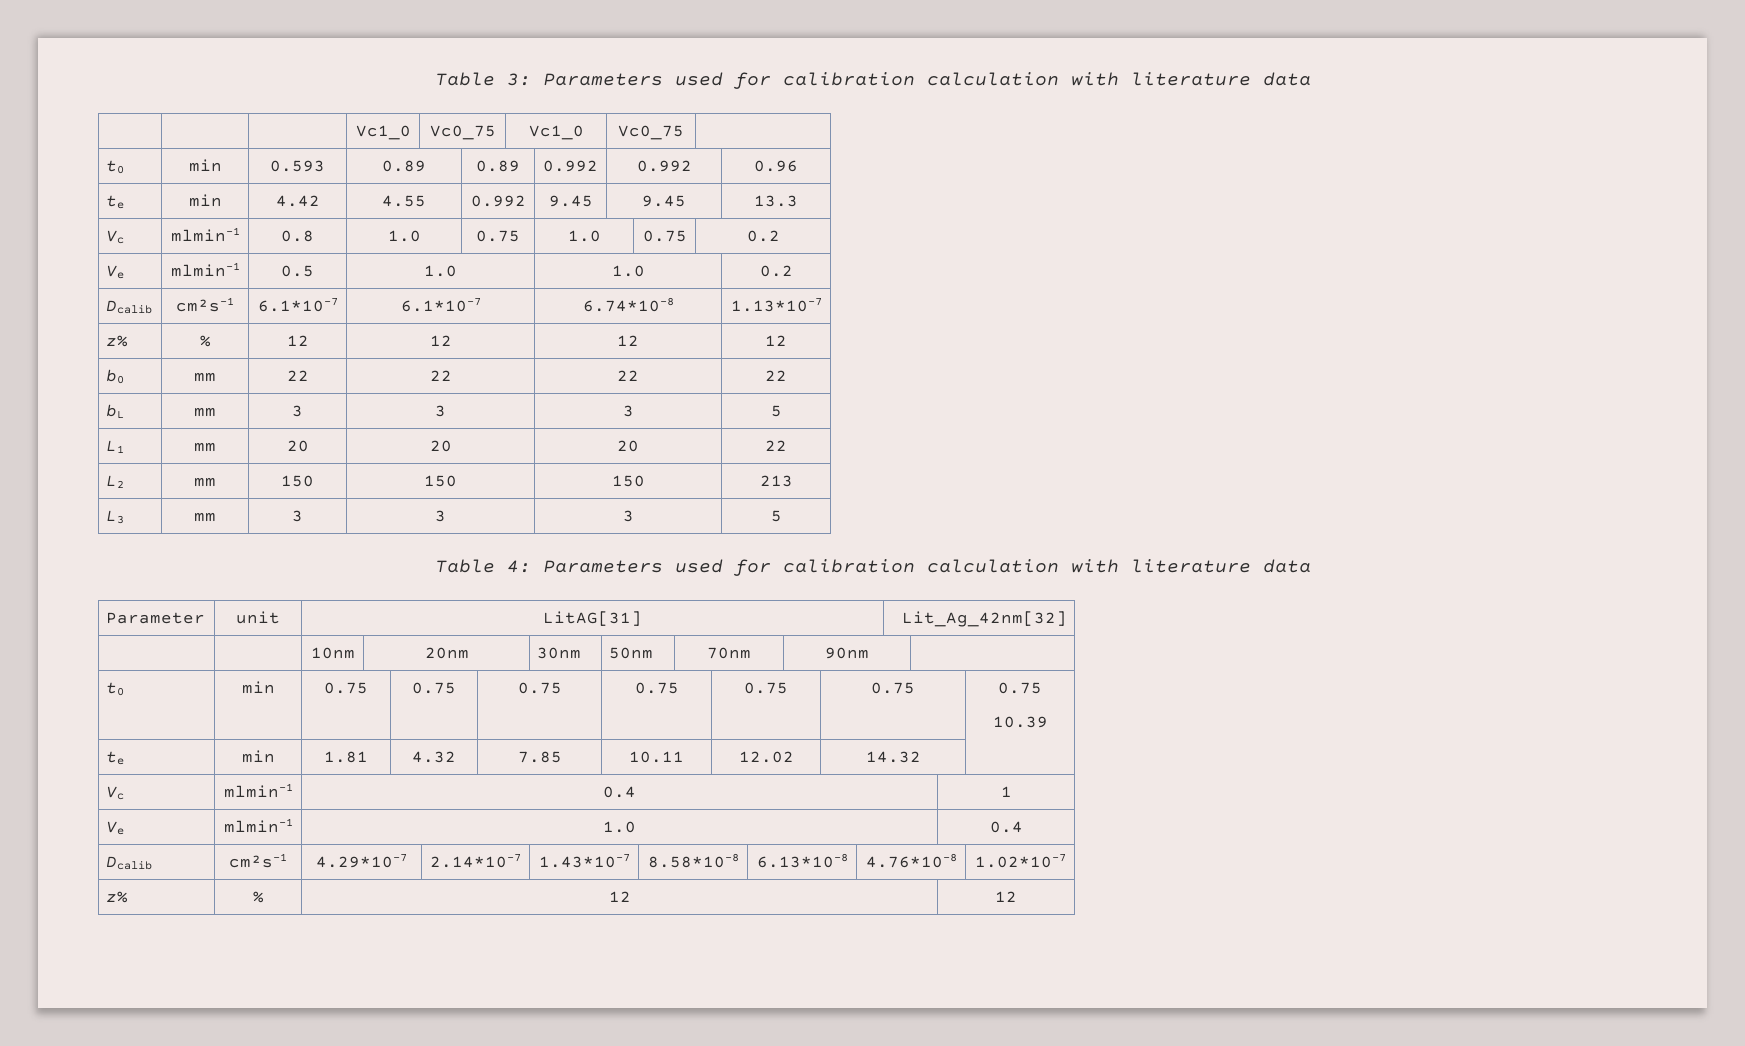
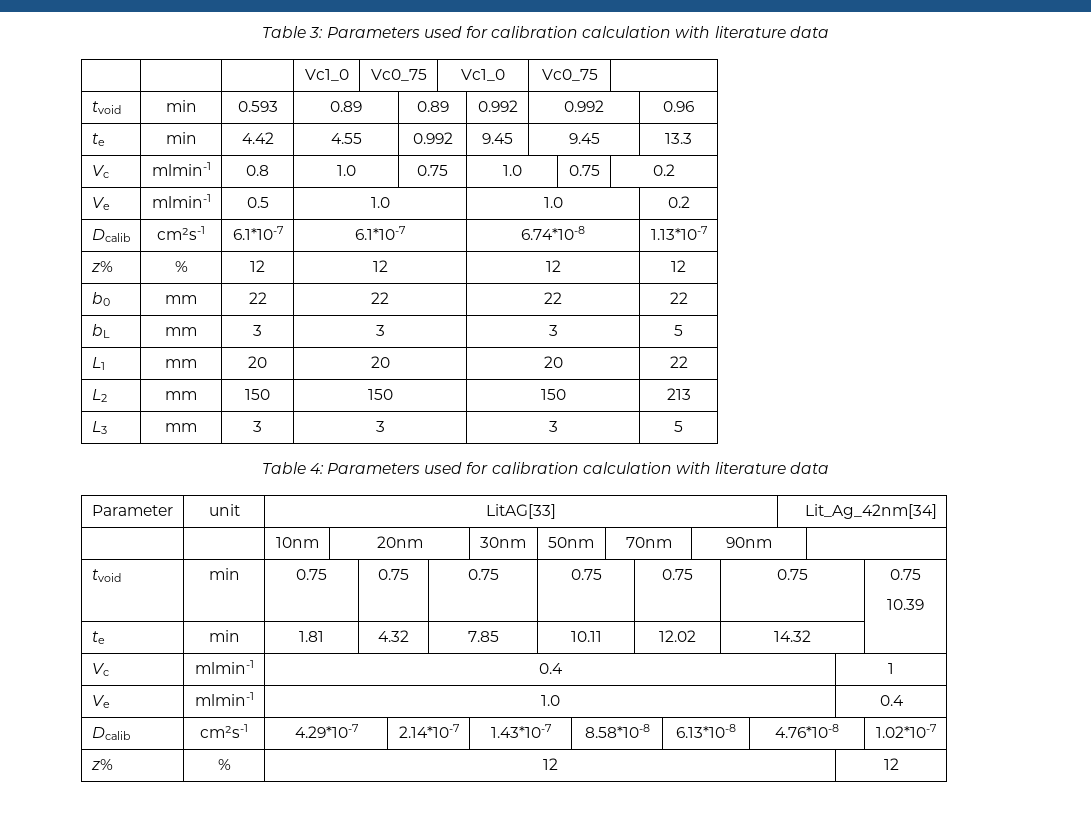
[106,160,125,174] t0 -> [91,101,121,114] tvoid
[543,611,642,626] [901,611,1067,627] LitAG[31] | Lit_Ag_42nm[32] -> [486,504,556,519] [804,504,937,519] LitAG[33] | Lit_Ag_42nm[34]
[106,682,125,696] t0 -> [91,569,121,582] tvoid

